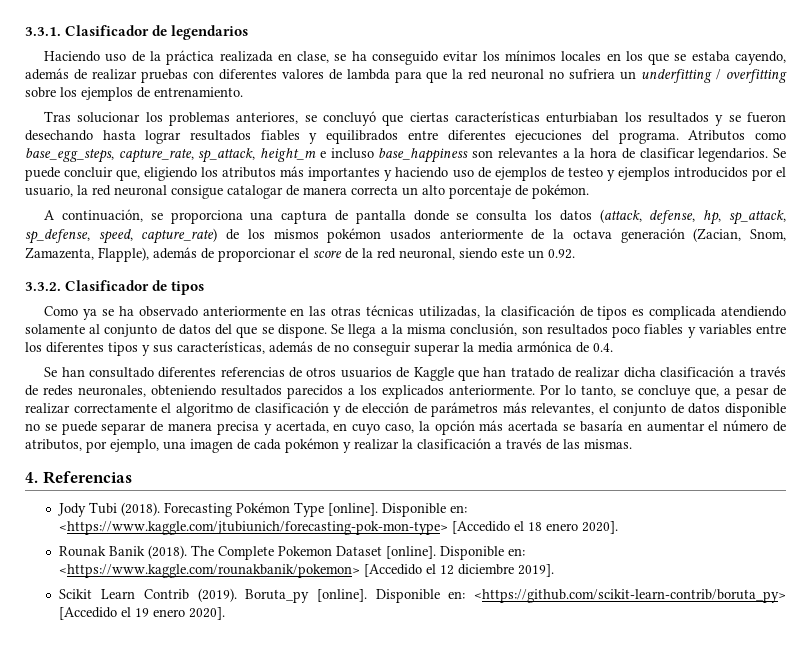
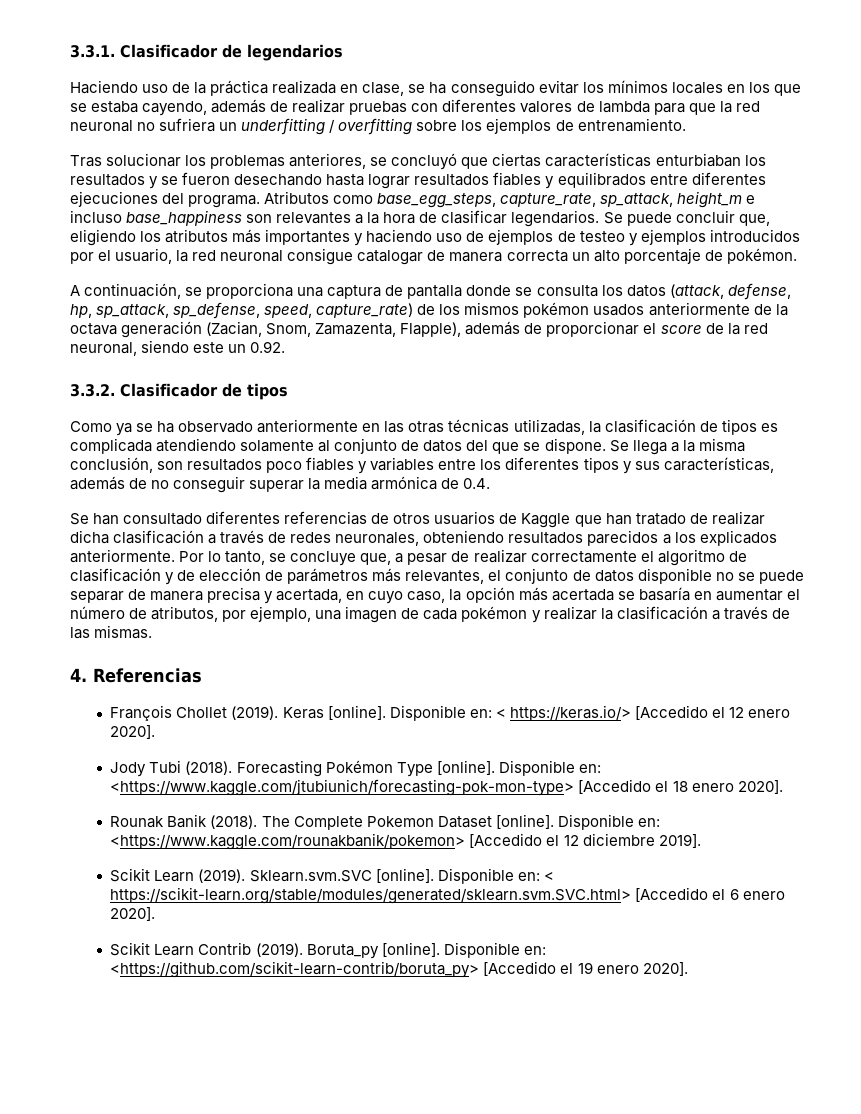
(132, 477) none -> [110,705,790,721] [110,725,156,739] // François Chollet (2019). Keras [online]. Disponible en: < https://keras.io/> [Accedido el 12 enero 2020].
(555, 570) none -> [110,868,554,884] [110,887,785,904] [110,907,156,921] // Scikit Learn (2019). Sklearn.svm.SVC [online]. Disponible en: < https://scikit-learn.org/stable/modules/generated/sklearn.svm.SVC.html> [Accedido el 6 enero 2020].

